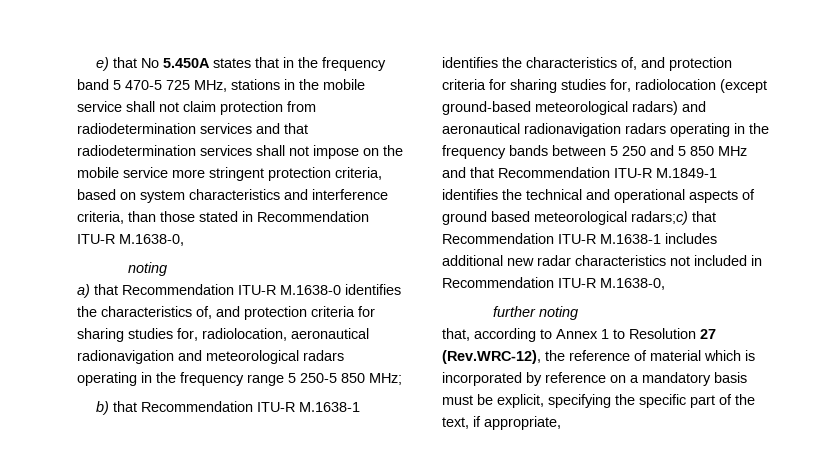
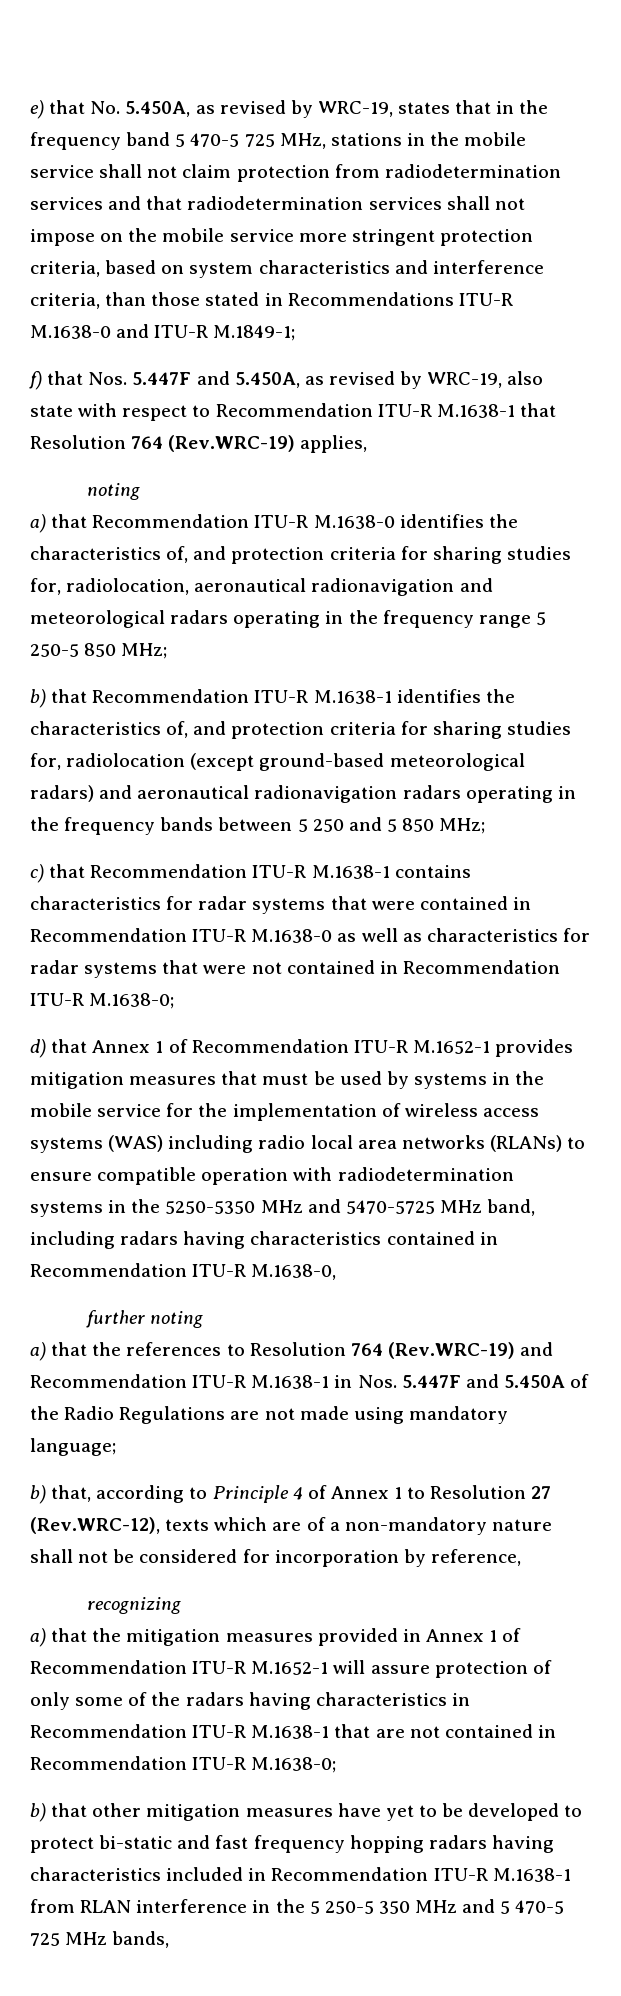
[141,58,211,68] No 5.450A -> [90,100,393,118] No. 5.450A, as revised by WRC-19,
[257,211,369,222] [77,234,184,246] Recommendation ITU-R M.1638-0, -> [287,292,513,306] [30,324,296,341] [29,371,544,390] [30,403,556,421] [30,435,368,453] Recommendations ITU-R M.1638-0 and ITU-R M.1849-1; // f) that Nos. 5.447F and 5.450A, as revised by WRC-19, also state with respect to Recommendation ITU-R M.1638-1 that Resolution 764 (Rev.WRC-19) applies,
[718,146,747,156] [442,167,717,178] [442,189,755,203] [442,211,716,225] [442,233,717,244] [442,255,747,266] MHz and that Recommendation ITU-R M.1849-1 identifies the technical and operational aspects of ground based meteorological radars;c) that Recommendation ITU-R M.1638-1 includes additional new radar characteristics not included -> [439,818,486,834] [30,864,471,883] [30,896,531,914] [30,928,590,943] [30,960,560,978] [30,993,175,1009] [30,1039,574,1058] [30,1071,545,1089] [30,1103,539,1121] [30,1135,586,1153] [30,1167,514,1185] [30,1199,536,1217] [30,1231,475,1249] MHz; // c) that Recommendation ITU-R M.1638-1 contains characteristics for radar systems that were contained in Recommendation ITU-R M.1638-0 as well as characteristics for radar systems that were not contained in Recommendation ITU-R M.1638-0; // d) that Annex 1 of Recommendation ITU-R M.1652-1 provides mitigation measures that must be used by systems in the mobile service for the implementation of wireless access systems (WAS) including radio local area networks (RLANs) to ensure compatible operation with radiodetermination systems in the 5250-5350 MHz and 5470-5725 MHz band, including radars having characteristics contained
[442,328,552,342] that, according to -> [30,1342,554,1361] [30,1374,590,1389] [30,1406,508,1424] [30,1438,116,1456] [30,1485,327,1504] a) that the references to Resolution 764 (Rev.WRC-19) and Recommendation ITU-R M.1638-1 in Nos. 5.447F and 5.450A of the Radio Regulations are not made using mandatory language; // b) that, according to Principle 4 of
[545,350,755,361] [442,372,747,386] [442,394,755,408] [442,416,561,430] the reference of material which is incorporated by reference on a mandatory basis must be explicit, specifying the specific part of the text, if appropriate, -> [165,1517,552,1535] [30,1549,521,1567] [86,1597,181,1614] [30,1628,522,1647] [30,1660,552,1678] [30,1692,470,1710] [30,1724,556,1739] [30,1756,337,1773] [30,1803,583,1822] [30,1835,554,1853] [30,1867,571,1882] [30,1899,565,1914] [30,1931,170,1948] texts which are of a non-mandatory nature shall not be considered for incorporation by reference, // recognizing // a) that the mitigation measures provided in Annex 1 of Recommendation ITU-R M.1652-1 will assure protection of only some of the radars having characteristics in Recommendation ITU-R M.1638-1 that are not contained in Recommendation ITU-R M.1638-0; // b) that other mitigation measures have yet to be developed to protect bi-static and fast frequency hopping radars having characteristics included in Recommendation ITU-R M.1638-1 from RLAN interference in the 5 250-5 350 MHz and 5 470-5 725 MHz bands,

